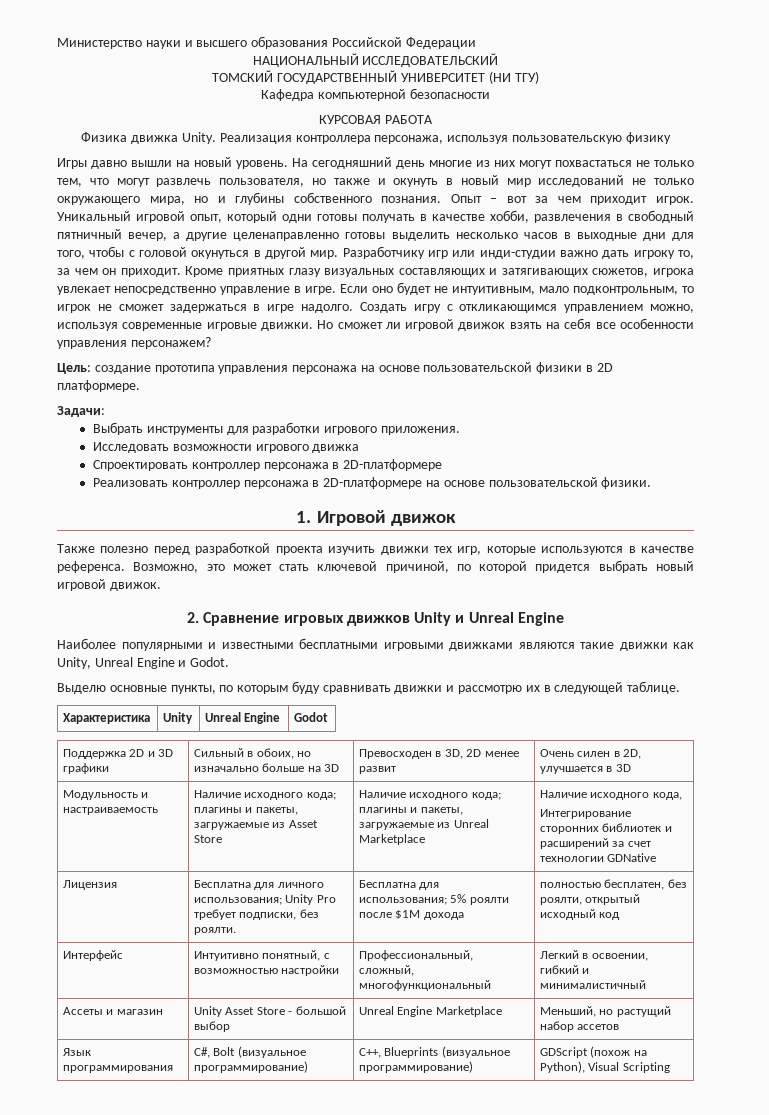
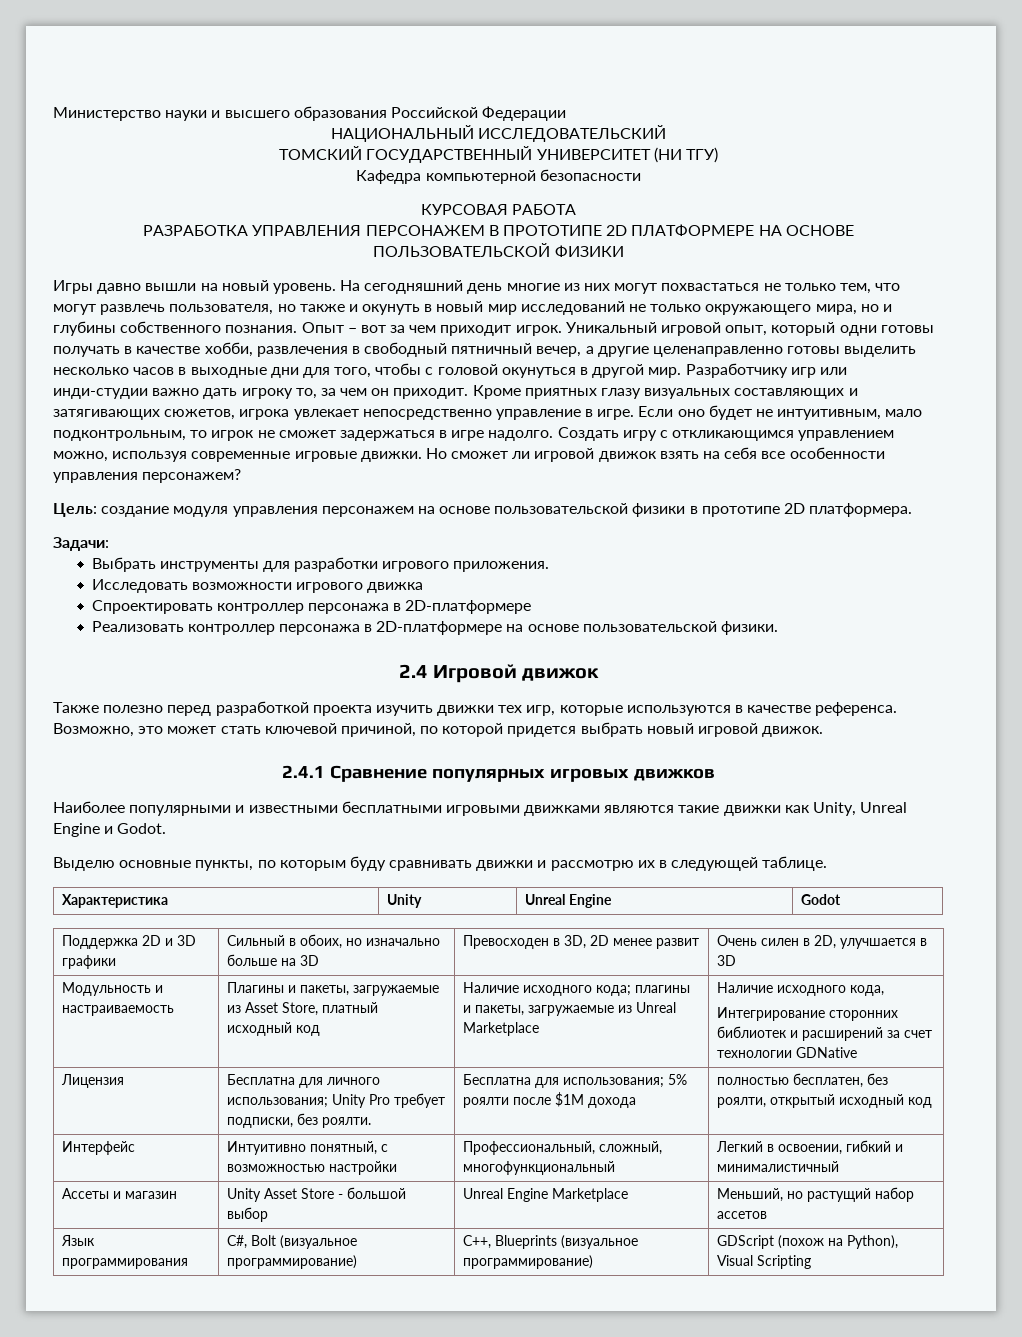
[81,132,671,144] Физика движка Unity. Реализация контроллера персонажа, используя пользовательскую физику -> [143,224,854,236] [373,243,624,257] РАЗРАБОТКА УПРАВЛЕНИЯ ПЕРСОНАЖЕМ В ПРОТОТИПЕ 2D ПЛАТФОРМЕРЕ НА ОСНОВЕ ПОЛЬЗОВАТЕЛЬСКОЙ ФИЗИКИ
[154,365,358,374] прототипа управления персонажа -> [173,506,414,517] модуля управления персонажем
[596,363,613,372] [57,380,140,392] 2D платформере. -> [701,503,913,517] прототипе 2D платформера.
[296,511,312,523] 1. -> [398,664,428,678] 2.4
[186,612,280,626] 2. Сравнение -> [282,765,545,782] 2.4.1 Сравнение популярных
[414,612,565,626] Unity и Unreal Engine -> (715, 774) none
[194,790,336,800] [194,807,243,813] Наличие исходного кода; плагины -> [226,982,284,993] Плагины
[194,835,223,843] Store -> [281,1002,378,1016] [226,1022,320,1036] Store, платный исходный код

